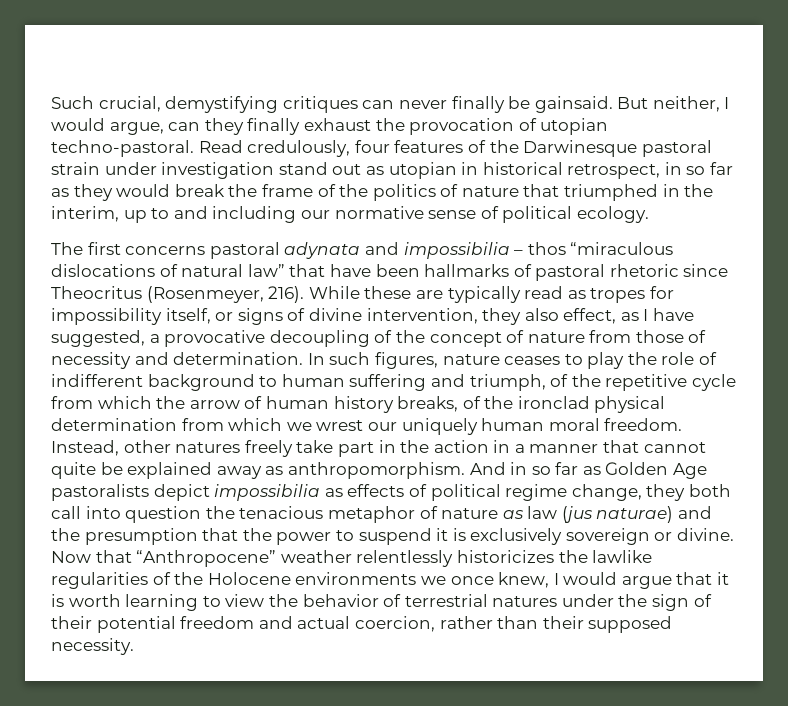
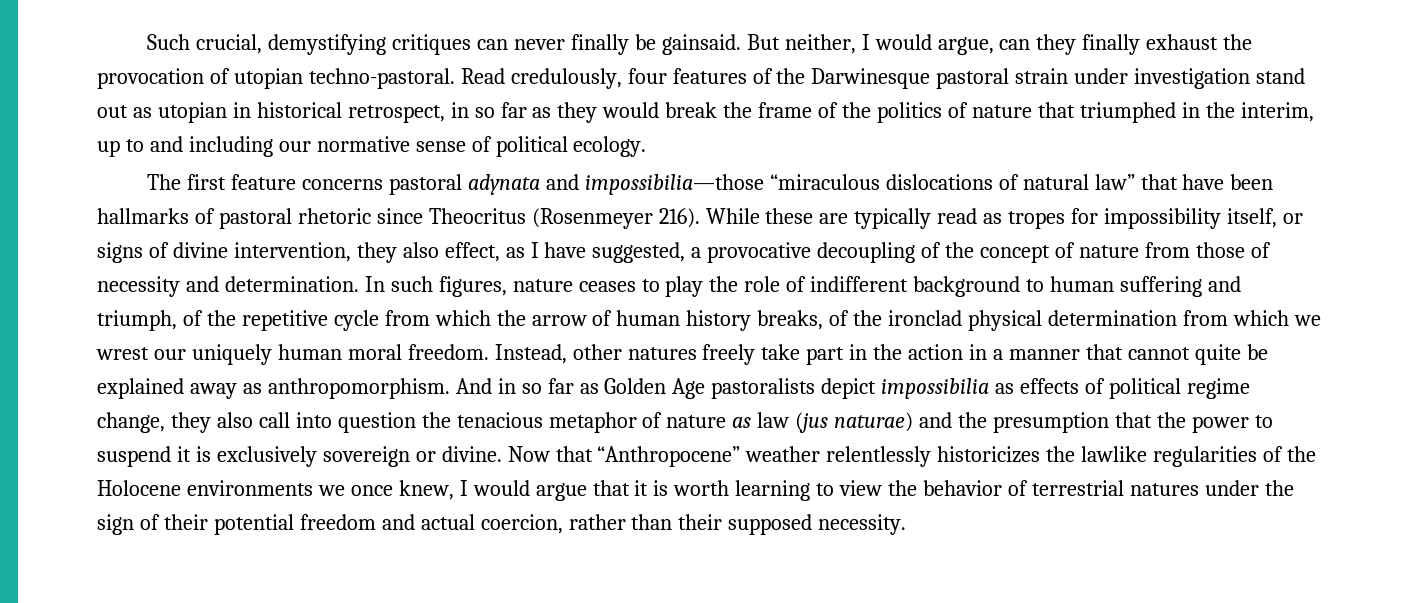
(121, 248) none -> [231,174,297,190] feature
[403,242,566,259] impossibilia – thos -> [584,174,764,195] impossibilia—those
[146,286,264,303] (Rosenmeyer, -> [531,208,653,229] (Rosenmeyer
[688,484,731,497] both -> [216,412,253,428] also

